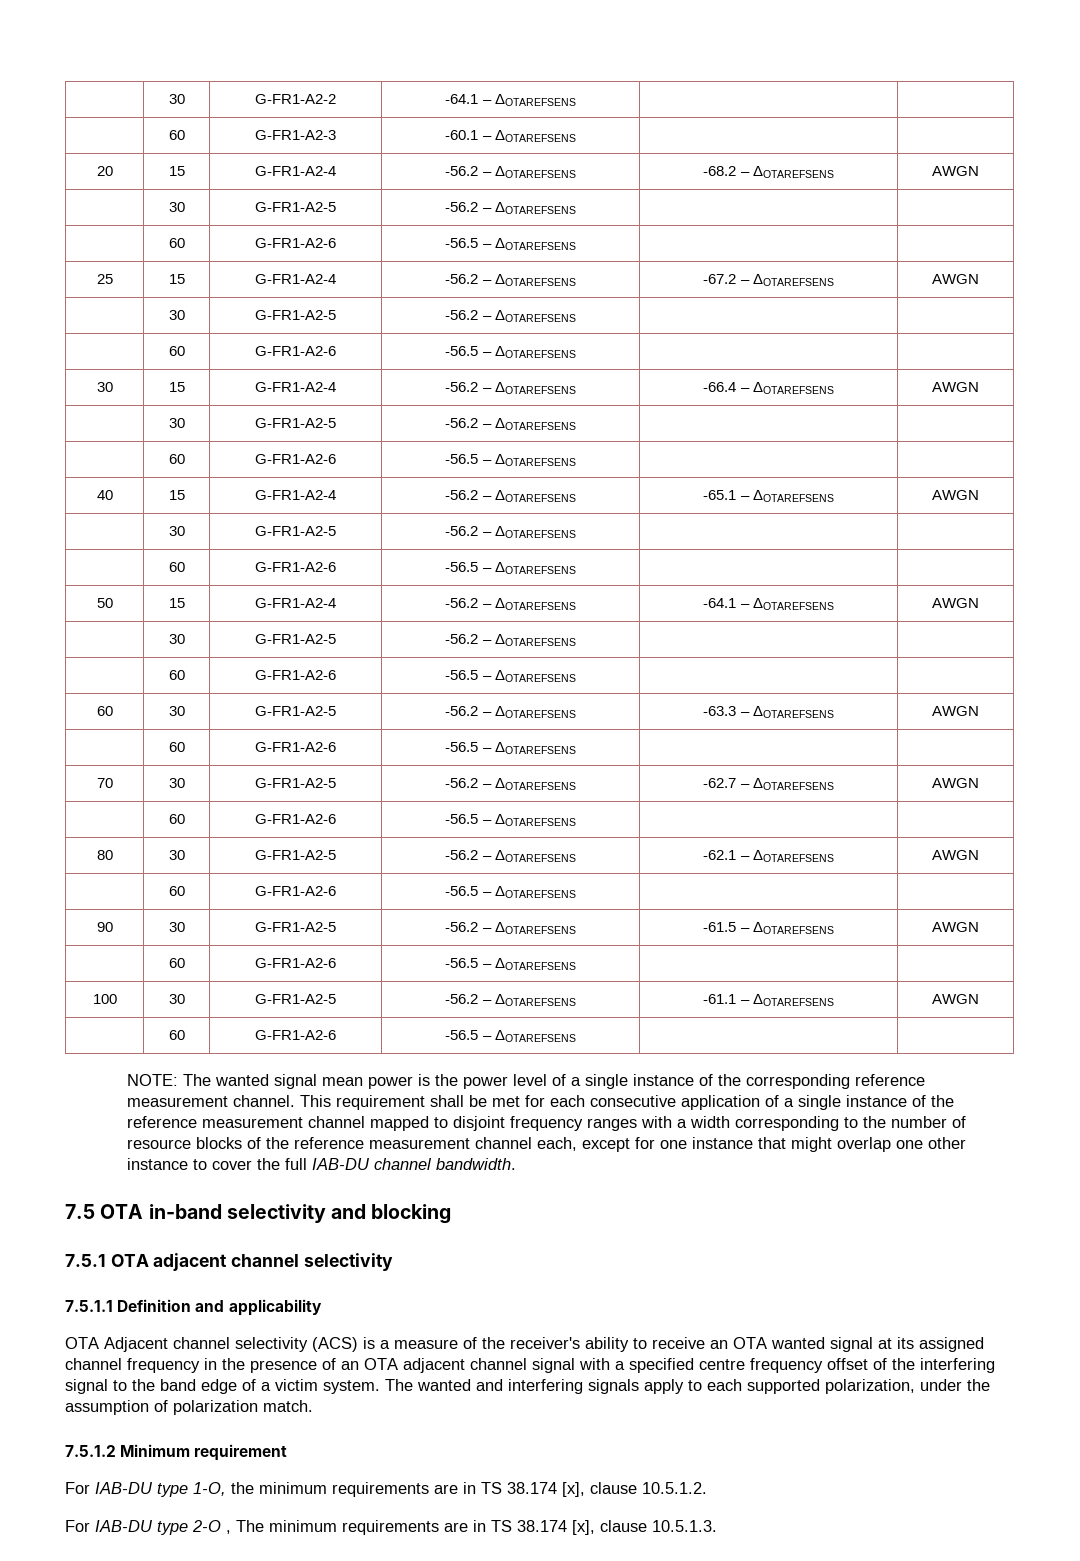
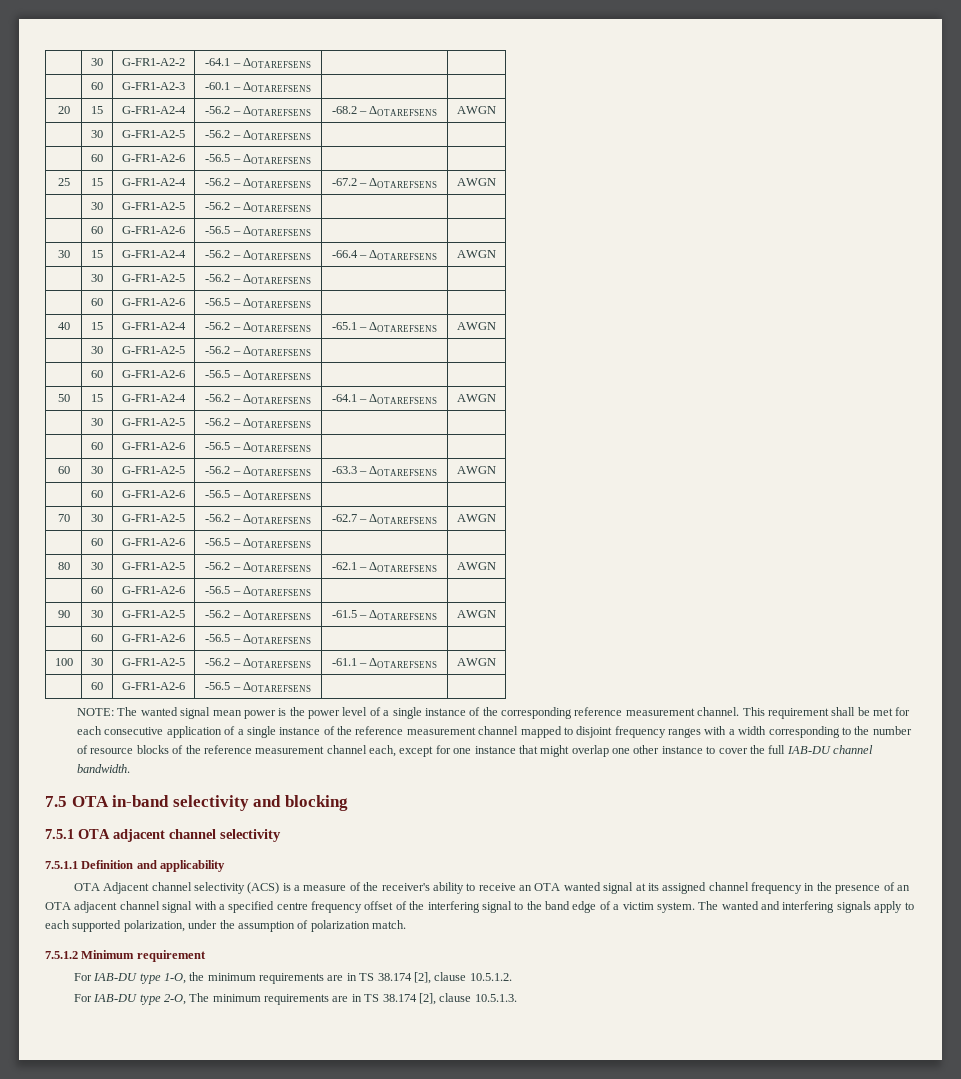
[562,1482,585,1497] [x], -> [413,972,431,984] [2],
[192,1520,231,1534] 2-O , -> [163,994,186,1005] 2-O,
[572,1520,595,1535] [x], -> [418,993,436,1005] [2],

